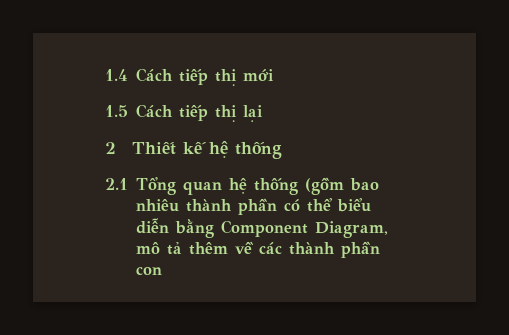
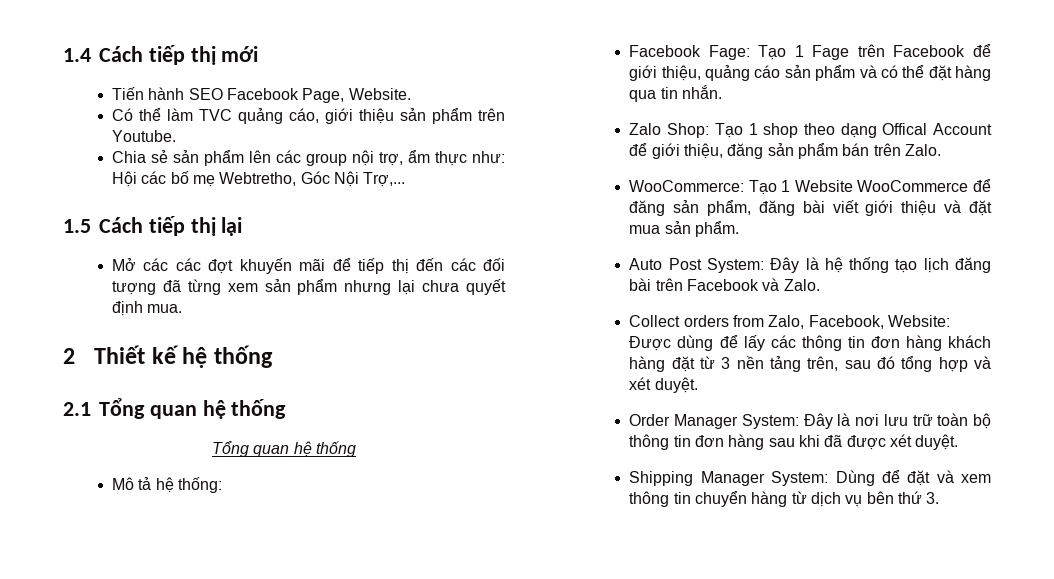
(274, 75) none -> [111,87,411,103] [111,108,505,124] [111,130,176,142] [111,150,505,166] [111,171,406,187] // Tiến hành SEO Facebook Page, Website. // Có thể làm TVC quảng cáo, giới thiệu sản phẩm trên Youtube. // Chia sẻ sản phẩm lên các group nội trợ, ẩm thực như: Hội các bố mẹ Webtretho, Góc Nội Trợ,...
(263, 113) none -> [111,258,506,274] [111,279,506,295] [111,301,183,316] // Mở các các đợt khuyến mãi để tiếp thị đến các đối tượng đã từng xem sản phẩm nhưng lại chưa quyết định mua.
[304,177,379,195] [135,198,371,215] [135,218,388,238] [135,241,380,258] [135,266,162,275] (gồm bao nhiêu thành phần có thể biểu diễn bằng Component Diagram, mô tả thêm về các thành phần con -> [212,441,356,457] [111,477,222,493] [629,44,991,60] [629,65,991,81] [629,85,723,102] [629,123,992,138] [629,143,941,159] [629,179,991,195] [629,200,993,216] [629,221,740,237] [629,257,991,273] [629,278,820,291] [629,315,950,329] [629,335,992,351] [629,356,991,372] [629,377,698,393] [629,413,991,429] [629,434,959,450] [629,470,991,486] [629,491,940,507] // Tổng quan hệ thống // Mô tả hệ thống: // Facebook Fage: Tạo 1 Fage trên Facebook để giới thiệu, quảng cáo sản phẩm và có thể đặt hàng qua tin nhắn. // Zalo Shop: Tạo 1 shop theo dạng Offical Account để giới thiệu, đăng sản phẩm bán trên Zalo. // WooCommerce: Tạo 1 Website WooCommerce để đăng sản phẩm, đăng bài viết giới thiệu và đặt mua sản phẩm. // Auto Post System: Đây là hệ thống tạo lịch đăng bài trên Facebook và Zalo. // Collect orders from Zalo, Facebook, Website: Được dùng để lấy các thông tin đơn hàng khách hàng đặt từ 3 nền tảng trên, sau đó tổng hợp và xét duyệt. // Order Manager System: Đây là nơi lưu trữ toàn bộ thông tin đơn hàng sau khi đã được xét duyệt. // Shipping Manager System: Dùng để đặt và xem thông tin chuyển hàng từ dịch vụ bên thứ 3.

